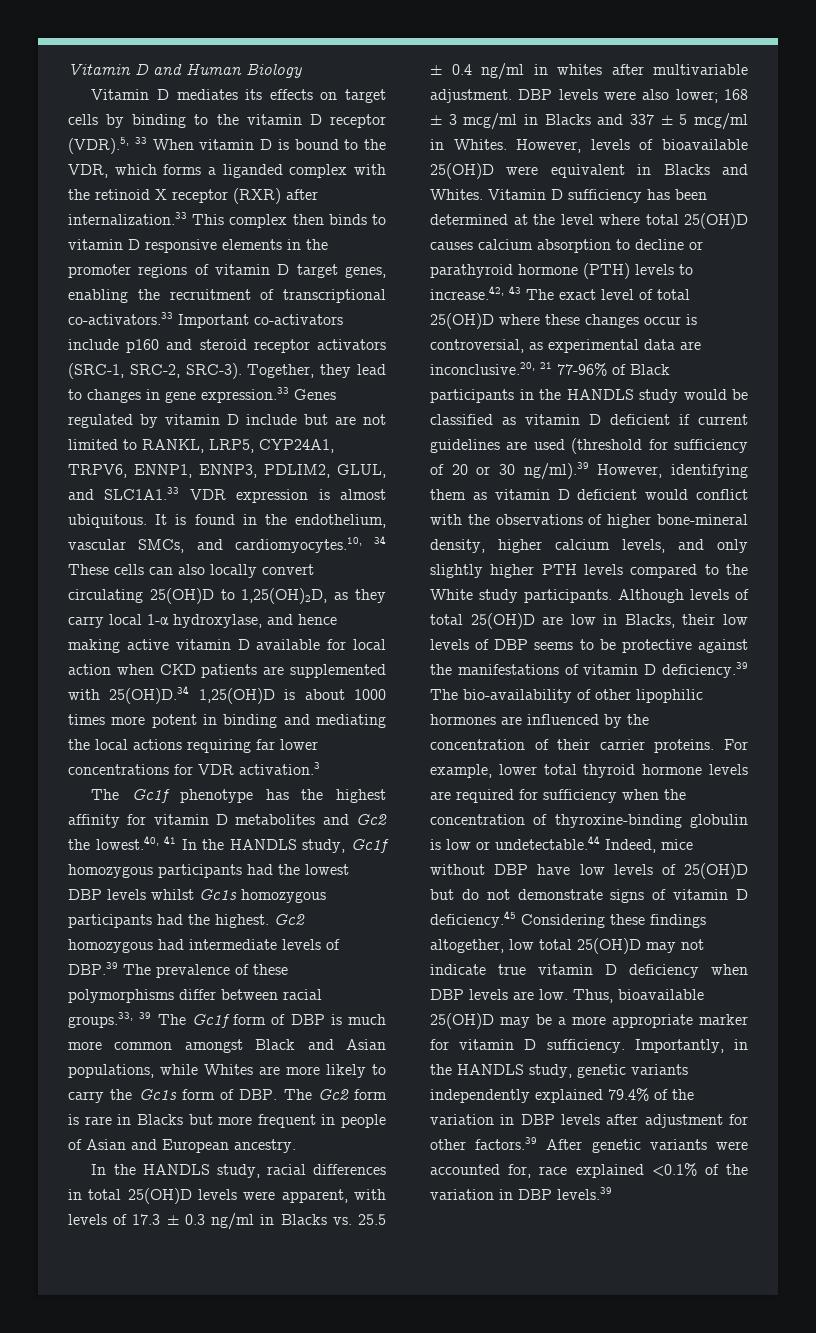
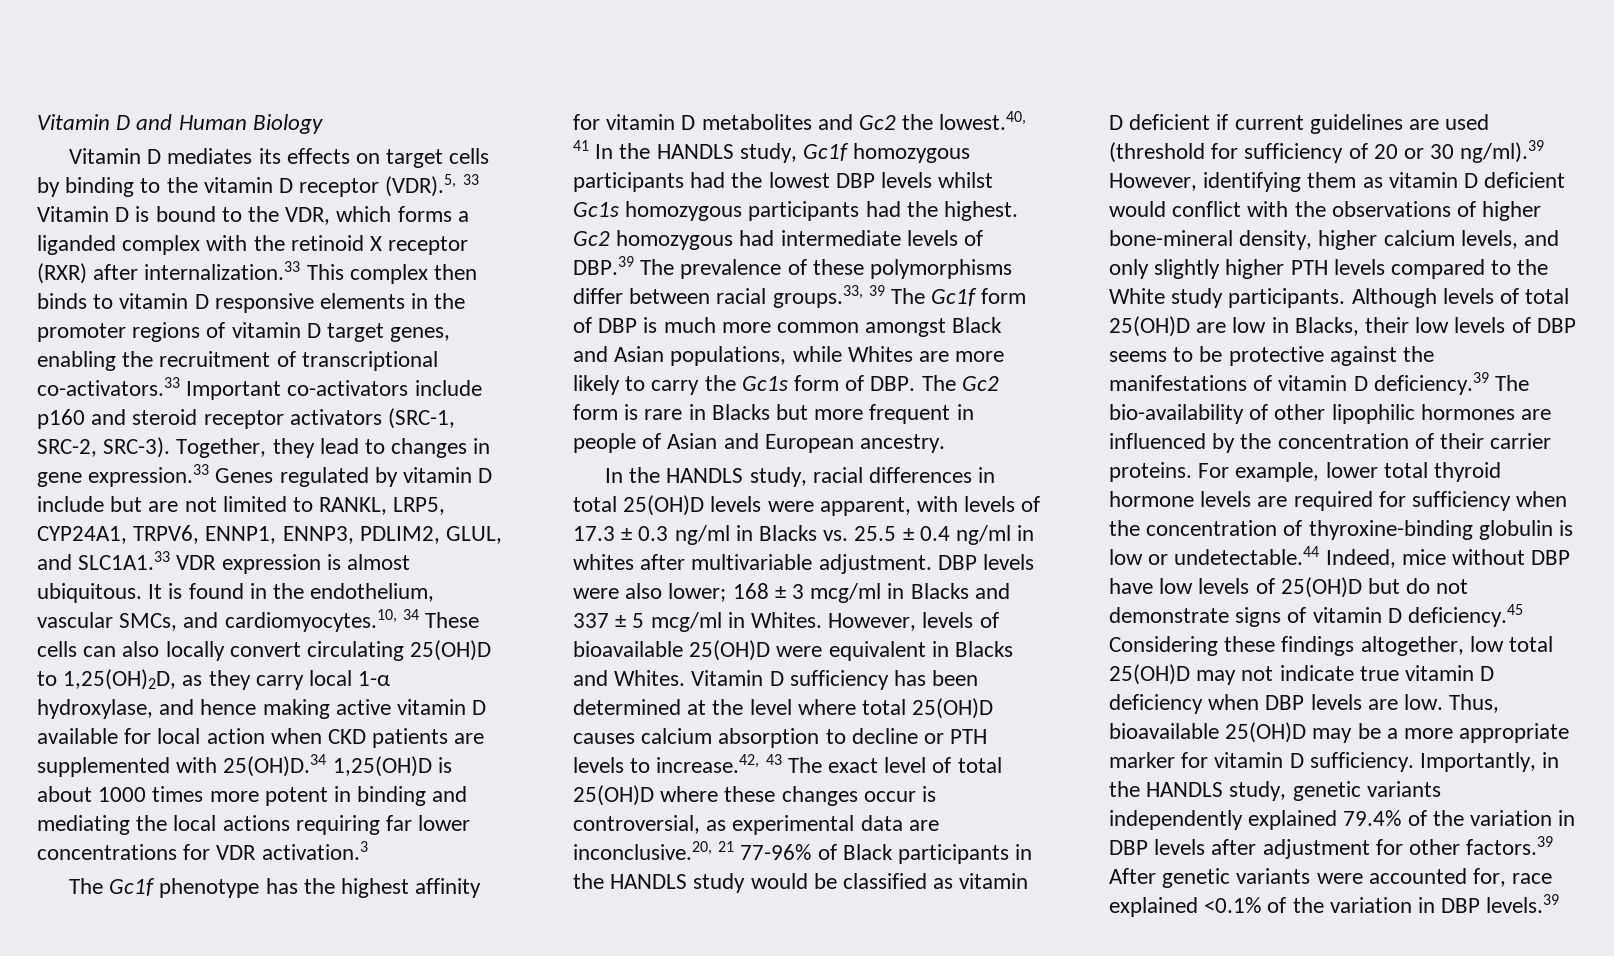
[152,139,255,150] When vitamin -> [37,206,109,222] Vitamin
[430,263,630,279] parathyroid hormone (PTH) -> [950,729,988,744] PTH

